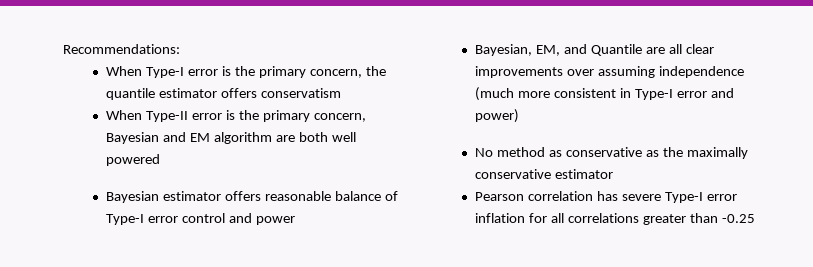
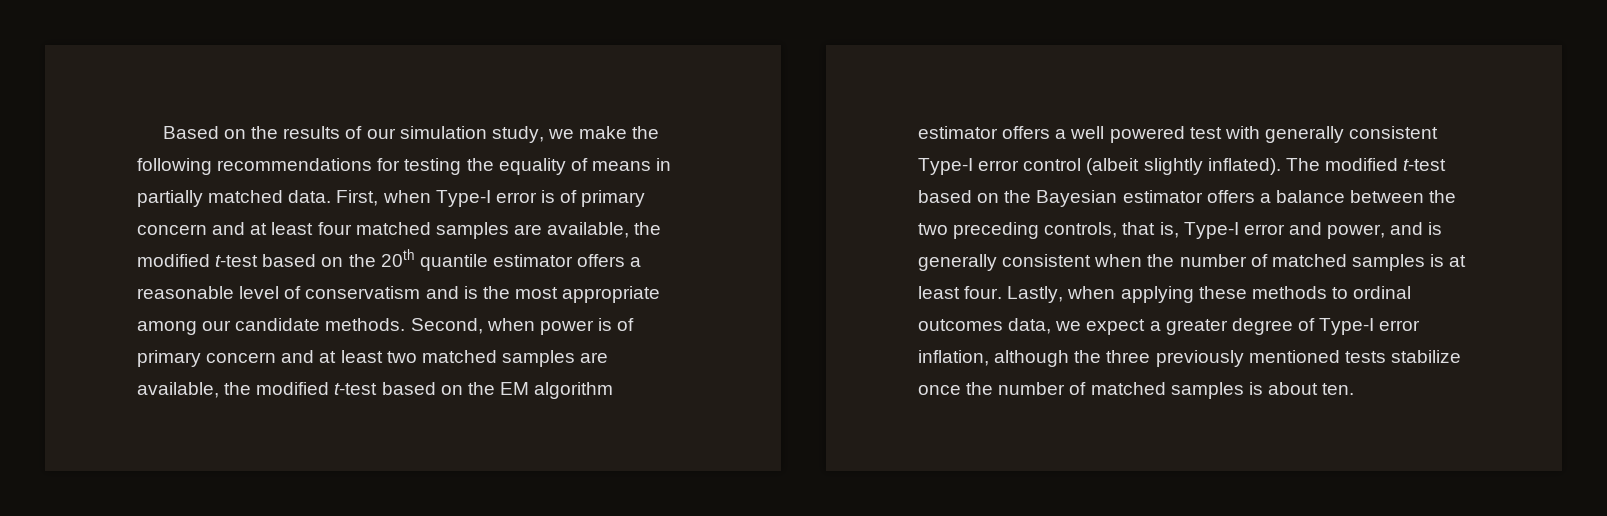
[63,44,180,54] [106,66,386,78] [106,88,342,100] [106,110,366,122] [106,132,356,144] [106,154,161,166] [106,191,398,203] [106,213,295,225] [475,44,714,56] [475,66,745,78] [475,87,734,101] [475,109,520,123] [475,147,748,159] [475,169,614,179] [475,191,737,203] [475,213,755,225] Recommendations: // When Type-I error is the primary concern, the quantile estimator offers conservatism // When Type-II error is the primary concern, Bayesian and EM algorithm are both well powered // Bayesian estimator offers reasonable balance of Type-I error control and power // Bayesian, EM, and Quantile are all clear improvements over assuming independence (much more consistent in Type-I error and power) // No method as conservative as the maximally conservative estimator // Pearson correlation has severe Type-I error inflation for all correlations greater than -0.25 -> [162,126,660,143] [137,158,672,175] [137,190,646,207] [137,222,662,239] [137,249,642,271] [137,286,661,303] [137,318,635,335] [137,350,609,367] [137,382,614,399] [918,126,1439,143] [918,158,1447,175] [918,190,1457,207] [918,222,1443,239] [918,254,1467,271] [918,286,1412,303] [918,318,1421,335] [918,350,1461,367] [918,382,1355,399] Based on the results of our simulation study, we make the following recommendations for testing the equality of means in partially matched data. First, when Type-I error is of primary concern and at least four matched samples are available, the modified t-test based on the 20th quantile estimator offers a reasonable level of conservatism and is the most appropriate among our candidate methods. Second, when power is of primary concern and at least two matched samples are available, the modified t-test based on the EM algorithm estimator offers a well powered test with generally consistent Type-I error control (albeit slightly inflated). The modified t-test based on the Bayesian estimator offers a balance between the two preceding controls, that is, Type-I error and power, and is generally consistent when the number of matched samples is at least four. Lastly, when applying these methods to ordinal outcomes data, we expect a greater degree of Type-I error inflation, although the three previously mentioned tests stabilize once the number of matched samples is about ten.

